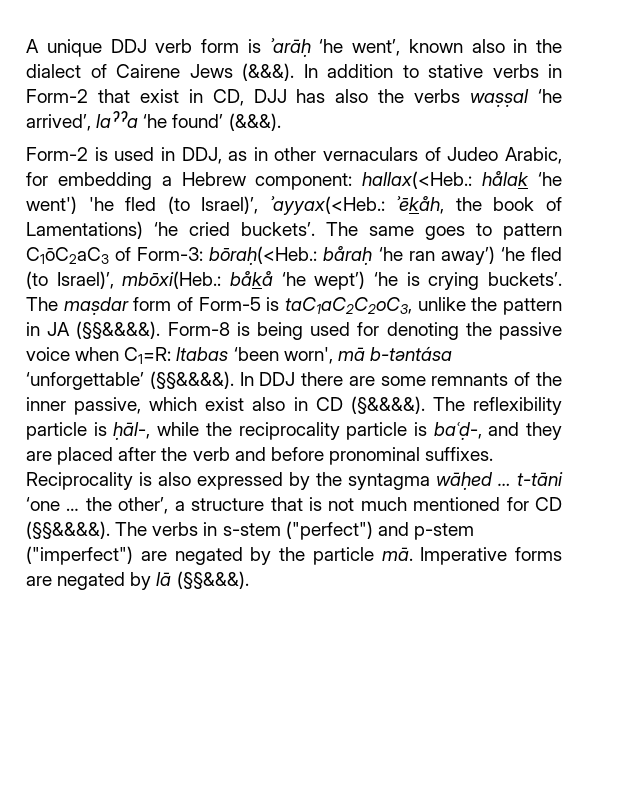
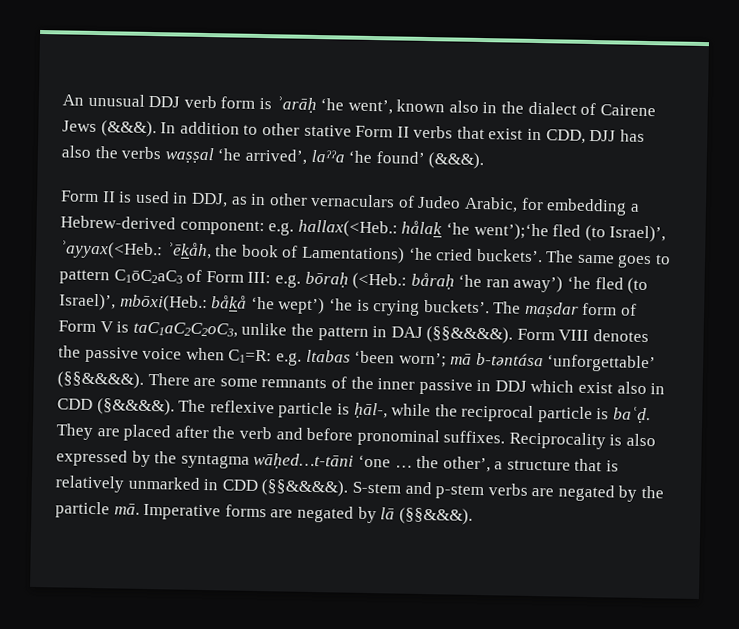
[26,39,102,57] A unique -> [62,93,145,107] An unusual
[428,64,562,78] [26,89,88,103] stative verbs in Form-2 -> [261,123,454,139] other stative Form II verbs
[212,89,244,106] CD, -> [545,129,586,144] CDD,
[26,147,88,161] Form-2 -> [61,190,116,203] Form II
[181,172,353,190] Hebrew component: -> [60,215,295,236] Hebrew-derived component: e.g.
[26,196,114,214] went') 'he -> [473,222,549,241] went’);‘he
[137,246,318,265] Form-3: bōraḥ(<Heb.: -> [205,271,408,290] Form III: e.g. bōraḥ (<Heb.:
[198,297,261,311] Form-5 -> [58,320,114,333] Form V
[47,321,459,340] JA (§§&&&&). Form-8 is being used for denoting -> [390,326,650,344] DAJ (§§&&&&). Form VIII denotes
(172, 355) none -> [275,352,302,366] e.g.
[283,347,333,364] worn', -> [398,352,447,368] worn’;
[239,372,344,386] In DDJ there -> [147,372,190,386] There
[74,397,142,415] passive, -> [418,378,527,395] passive in DDJ
[315,397,343,411] CD -> [57,398,93,410] CDD
[472,397,562,415] reflexibility -> [209,400,275,414] reflexive
[238,422,562,440] reciprocality particle is baʿḍ-, and they -> [461,404,652,424] [56,423,93,440] reciprocal particle is baʿḍ. They
[436,472,563,490] wāḥed … t-tāni -> [253,452,355,470] wāḥed…t-tāni
[328,497,563,511] [26,521,373,540] not much mentioned for CD (§§&&&&). The verbs in s-stem ("perfect") -> [55,475,401,497] relatively unmarked in CDD (§§&&&&). S-stem
[26,546,133,565] ("imperfect") -> [487,483,528,496] verbs

